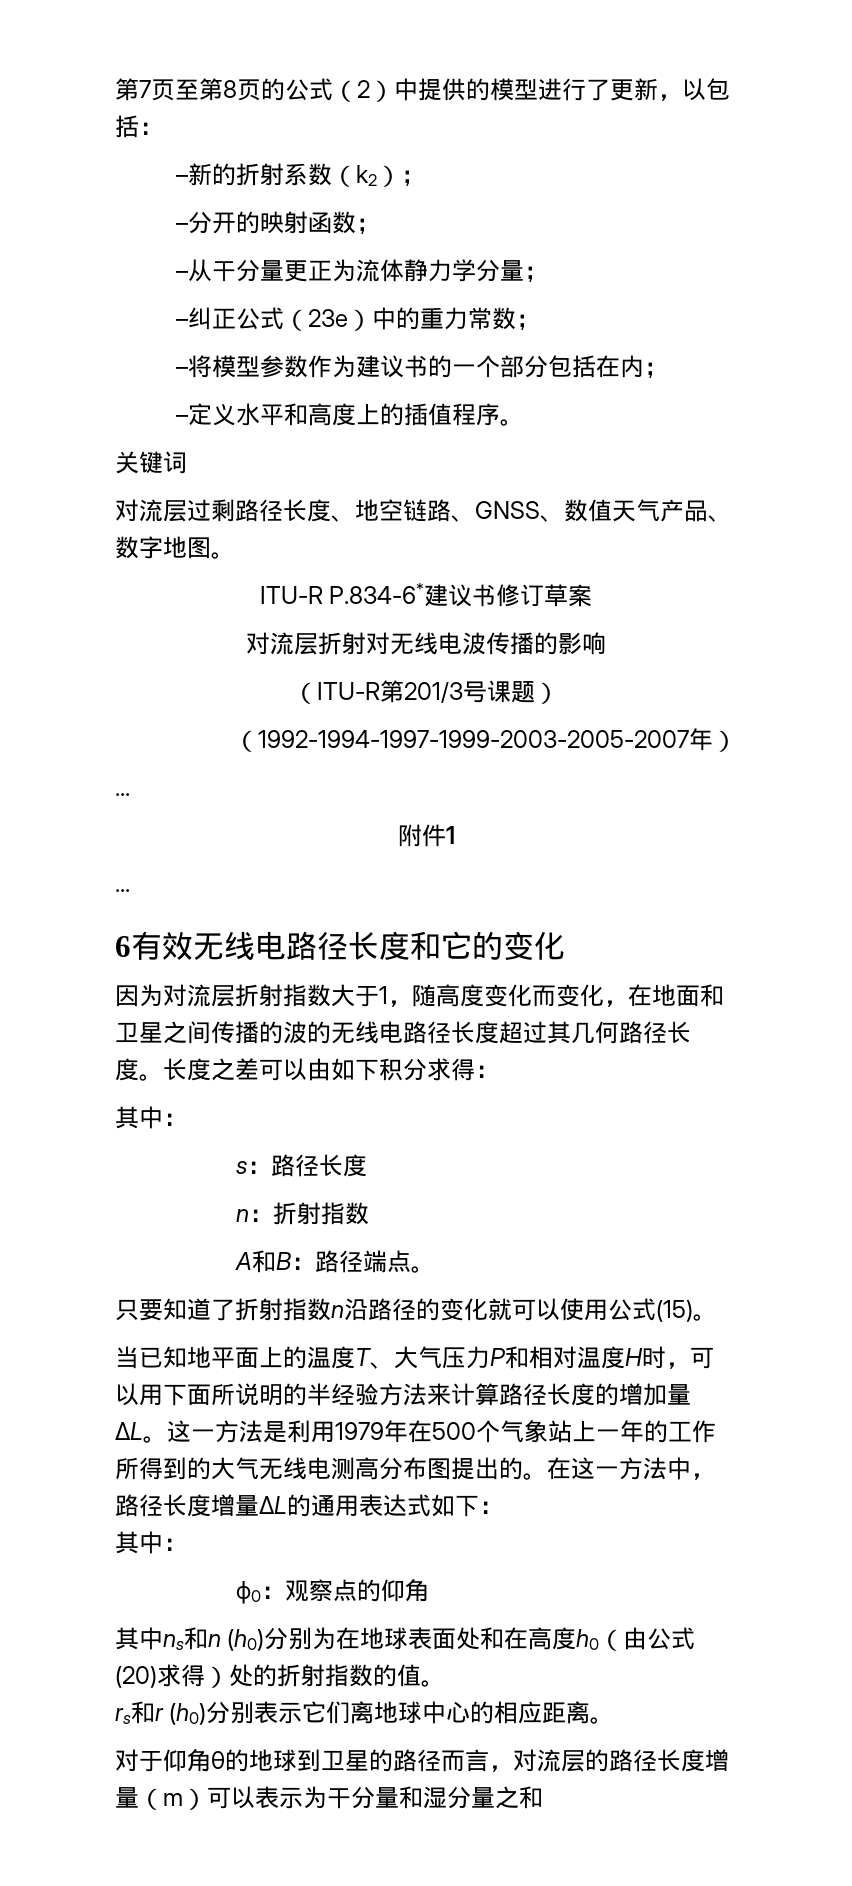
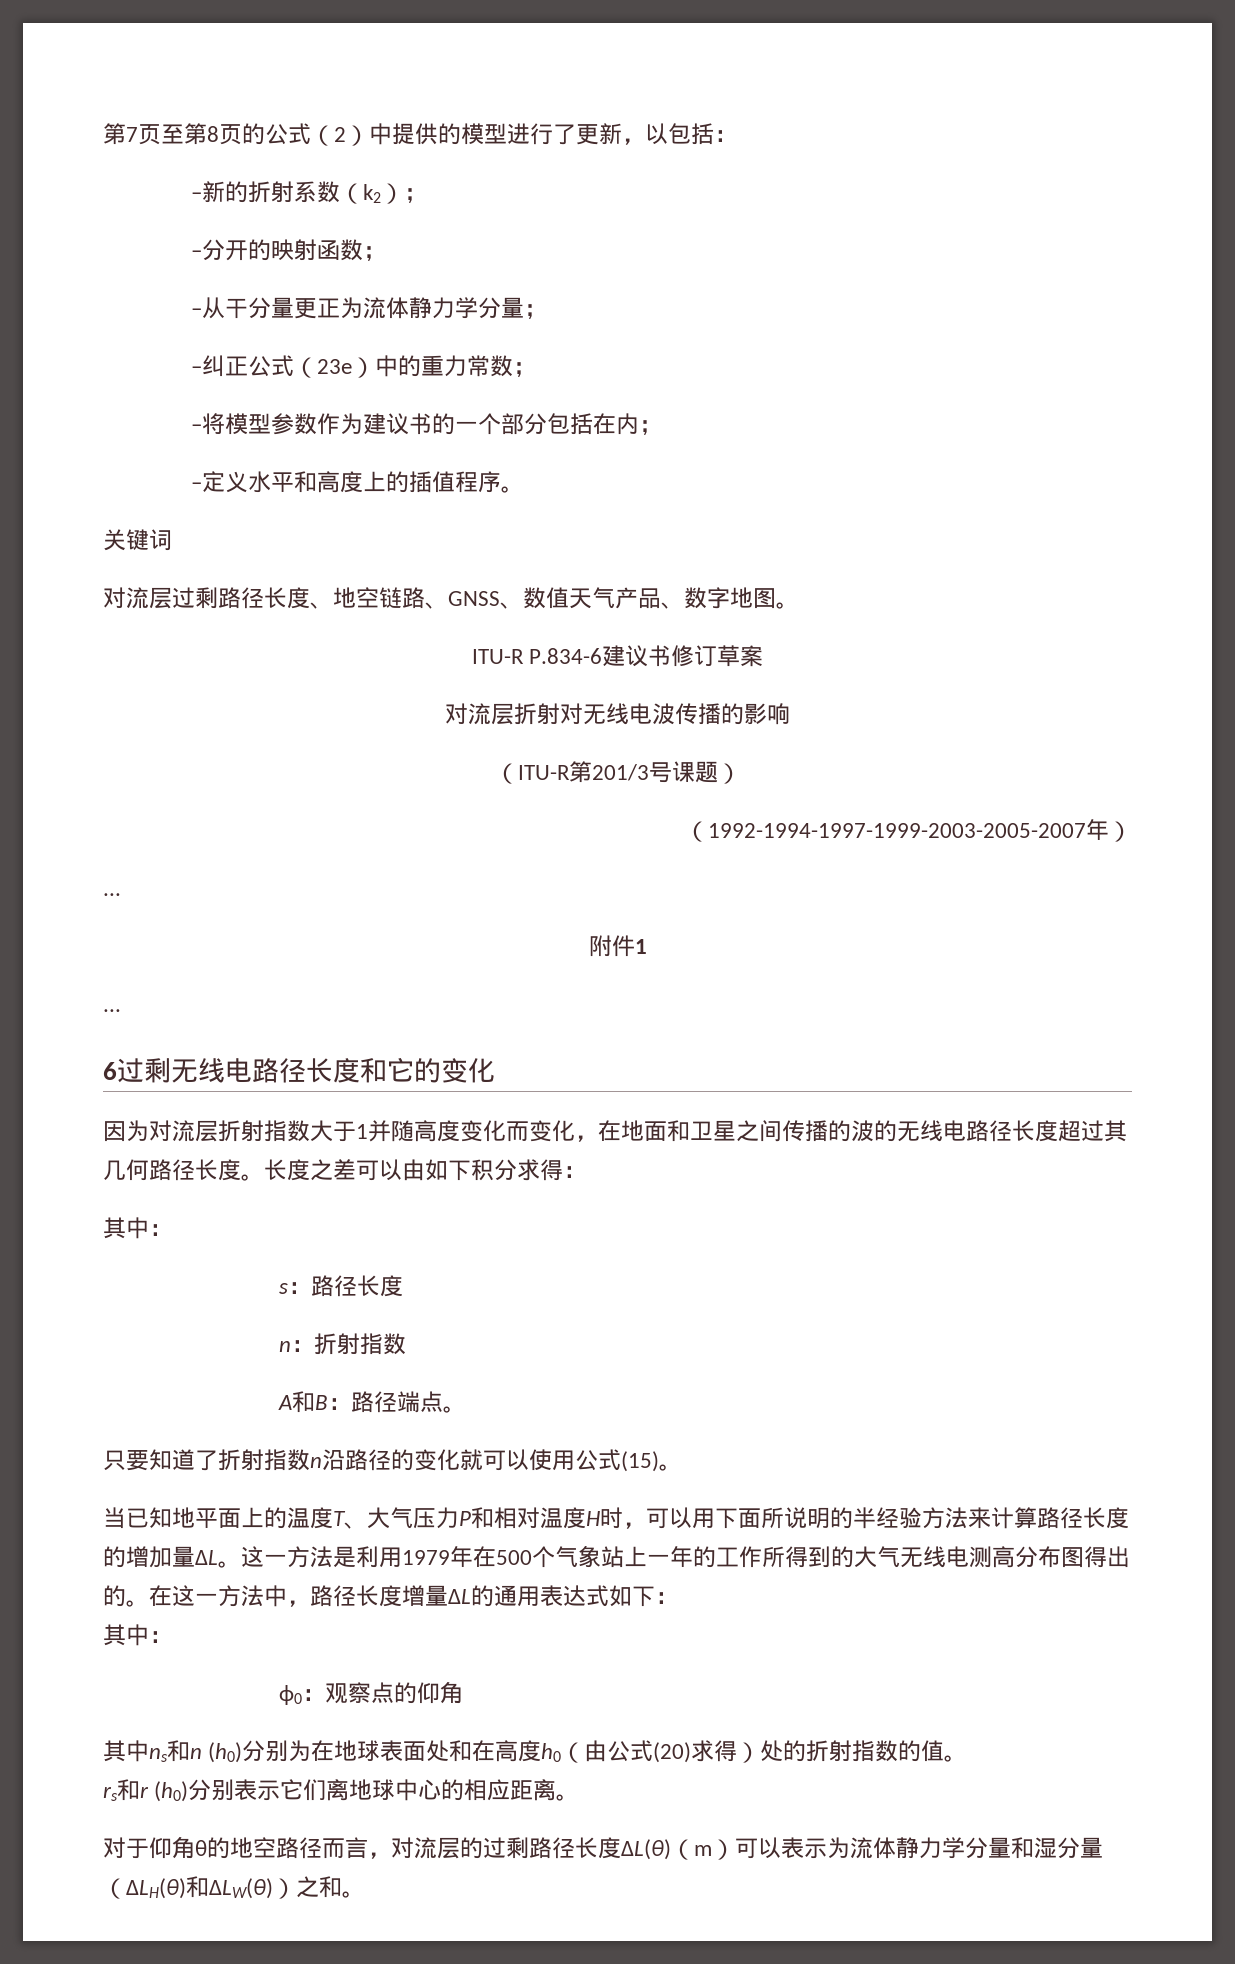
[329,583,425,604] P.834-6* -> [529,648,603,664] P.834-6
[131,931,193,960] 有效 -> [117,1058,171,1083] 过剩
[388,1000,412,1007] ， -> [368,1120,391,1142] 并
[451,1457,475,1480] 提 -> [1084,1546,1107,1568] 得
[273,1749,393,1772] 球到卫星的 -> [253,1837,276,1858] 空
[609,1749,729,1772] [115,1787,139,1808] 路径长度增量 -> [483,1837,671,1860] 过剩路径长度ΔL(θ)
[327,1788,351,1809] 干 -> [850,1837,965,1859] 流体静力学
[495,1786,543,1809] 之和 -> [103,1876,365,1899] （ΔLH(θ)和ΔLW(θ)）之和。

